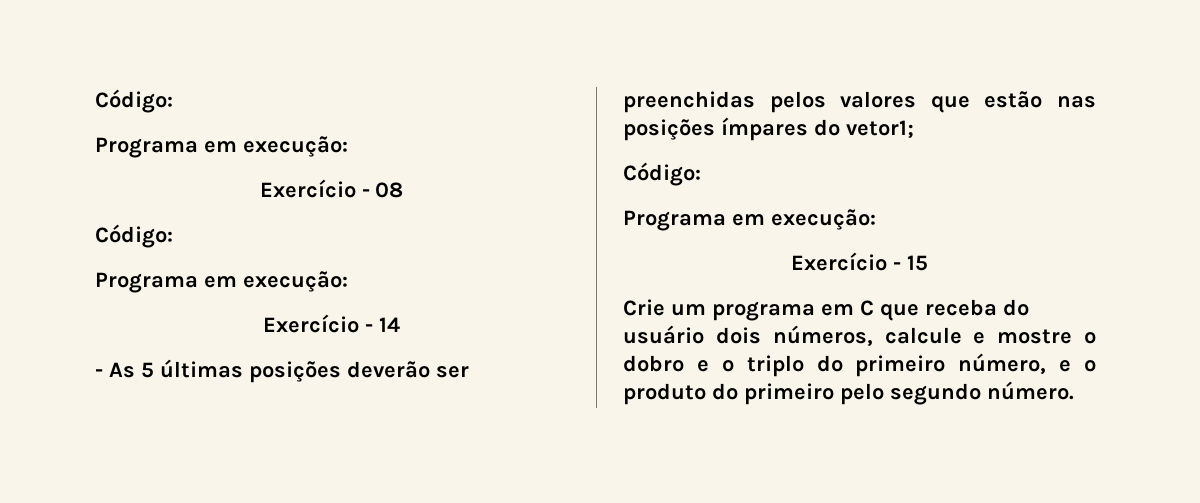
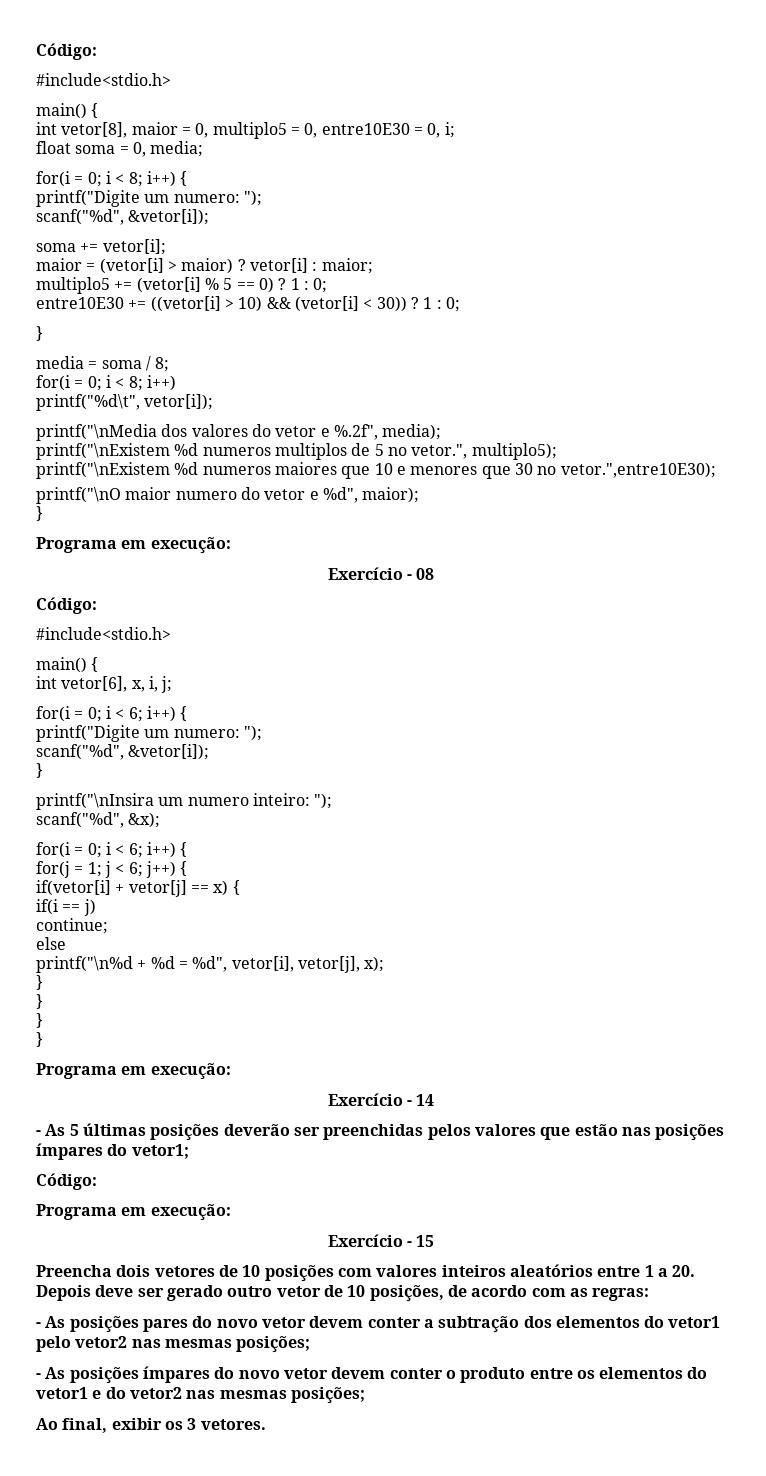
[95,89,173,113] Código: -> [36,43,97,60] [36,73,171,86] [36,103,99,119] [36,122,455,139] [36,141,204,157] [36,171,188,187] [36,190,262,207] [36,209,210,225] [36,239,166,255] [36,258,373,274] [36,277,328,294] [36,296,460,312] [36,326,43,341] [36,356,170,372] [36,375,176,391] [36,394,214,411] [36,424,442,441] [36,443,557,460] [36,462,716,479] [36,487,420,504] [36,506,43,521] Código: // #include<stdio.h> // main() { // int vetor[8], maior = 0, multiplo5 = 0, entre10E30 = 0, i; // float soma = 0, media; // for(i = 0; i < 8; i++) { // printf("Digite um numero: "); // scanf("%d", &vetor[i]); // soma += vetor[i]; // maior = (vetor[i] > maior) ? vetor[i] : maior; // multiplo5 += (vetor[i] % 5 == 0) ? 1 : 0; // entre10E30 += ((vetor[i] > 10) && (vetor[i] < 30)) ? 1 : 0; // } // media = soma / 8; // for(i = 0; i < 8; i++) // printf("%d\t", vetor[i]); // printf("\nMedia dos valores do vetor e %.2f", media); // printf("\nExistem %d numeros multiplos de 5 no vetor.", multiplo5); // printf("\nExistem %d numeros maiores que 10 e menores que 30 no vetor.",entre10E30); // printf("\nO maior numero do vetor e %d", maior); // }
(173, 236) none -> [36,627,171,640] [36,657,99,673] [36,676,173,693] [36,706,188,722] [36,725,262,742] [36,744,210,760] [36,763,43,778] [36,793,333,810] [36,812,161,828] [36,842,188,858] [36,861,188,878] [36,880,240,897] [36,899,96,916] [36,918,108,934] [36,937,66,950] [36,956,385,973] [36,975,43,990] [36,994,43,1009] [36,1013,43,1028] [36,1032,43,1047] // #include<stdio.h> // main() { // int vetor[6], x, i, j; // for(i = 0; i < 6; i++) { // printf("Digite um numero: "); // scanf("%d", &vetor[i]); // } // printf("\nInsira um numero inteiro: "); // scanf("%d", &x); // for(i = 0; i < 6; i++) { // for(j = 1; j < 6; j++) { // if(vetor[i] + vetor[j] == x) { // if(i == j) // continue; // else // printf("\n%d + %d = %d", vetor[i], vetor[j], x); // } // } // } // }
[623,299,1029,321] [623,325,1096,346] [623,353,1096,377] [623,381,1074,405] Crie um programa em C que receba do usuário dois números, calcule e mostre o dobro e o triplo do primeiro número, e o produto do primeiro pelo segundo número. -> [36,1264,696,1282] [36,1285,650,1302] [36,1316,721,1333] [36,1336,311,1353] [36,1366,708,1384] [36,1387,365,1404] [36,1418,266,1433] Preencha dois vetores de 10 posições com valores inteiros aleatórios entre 1 a 20. Depois deve ser gerado outro vetor de 10 posições, de acordo com as regras: // - As posições pares do novo vetor devem conter a subtração dos elementos do vetor1 pelo vetor2 nas mesmas posições; // - As posições ímpares do novo vetor devem conter o produto entre os elementos do vetor1 e do vetor2 nas mesmas posições; // Ao final, exibir os 3 vetores.

